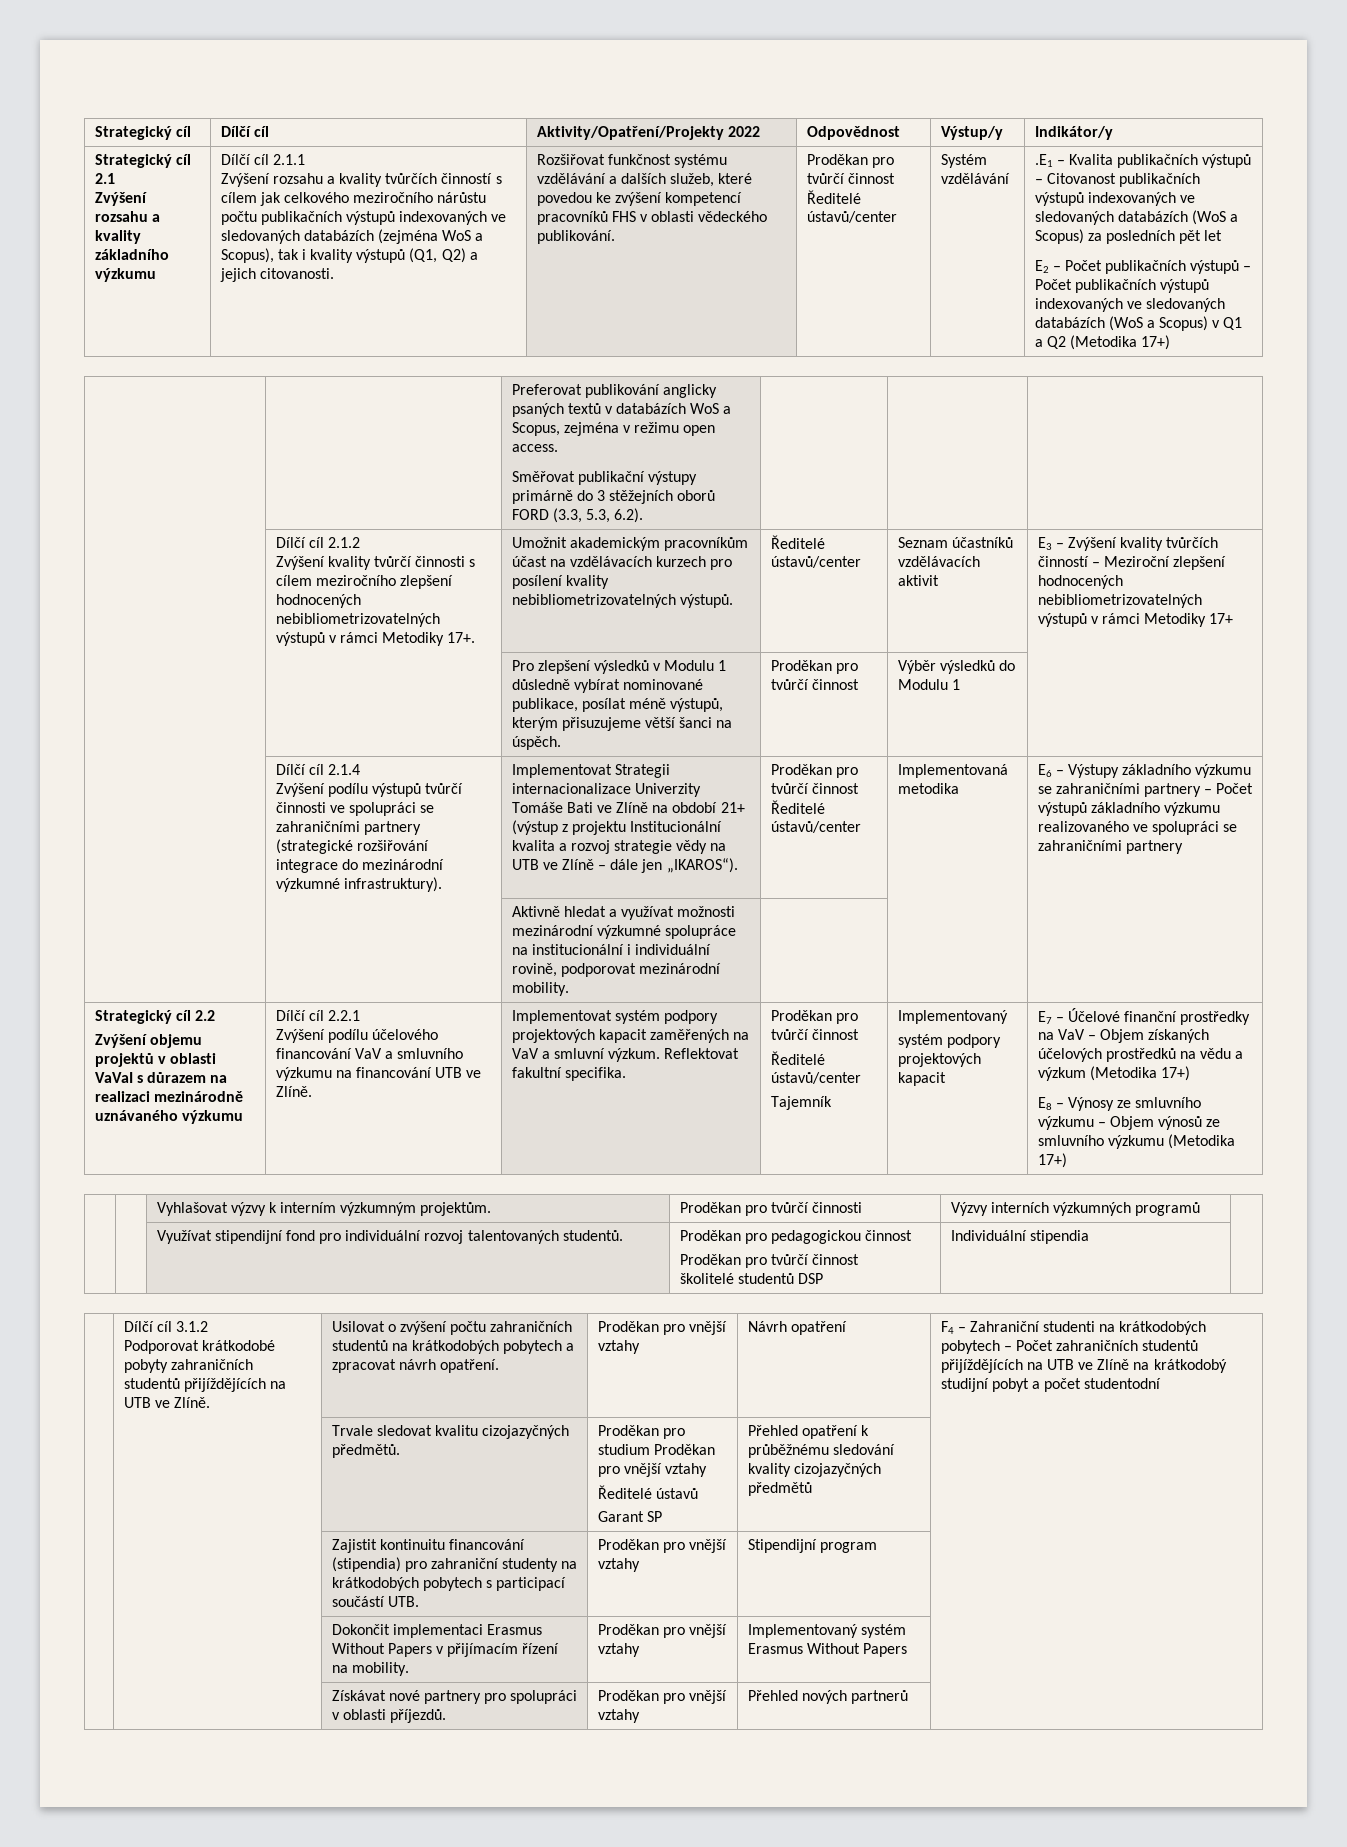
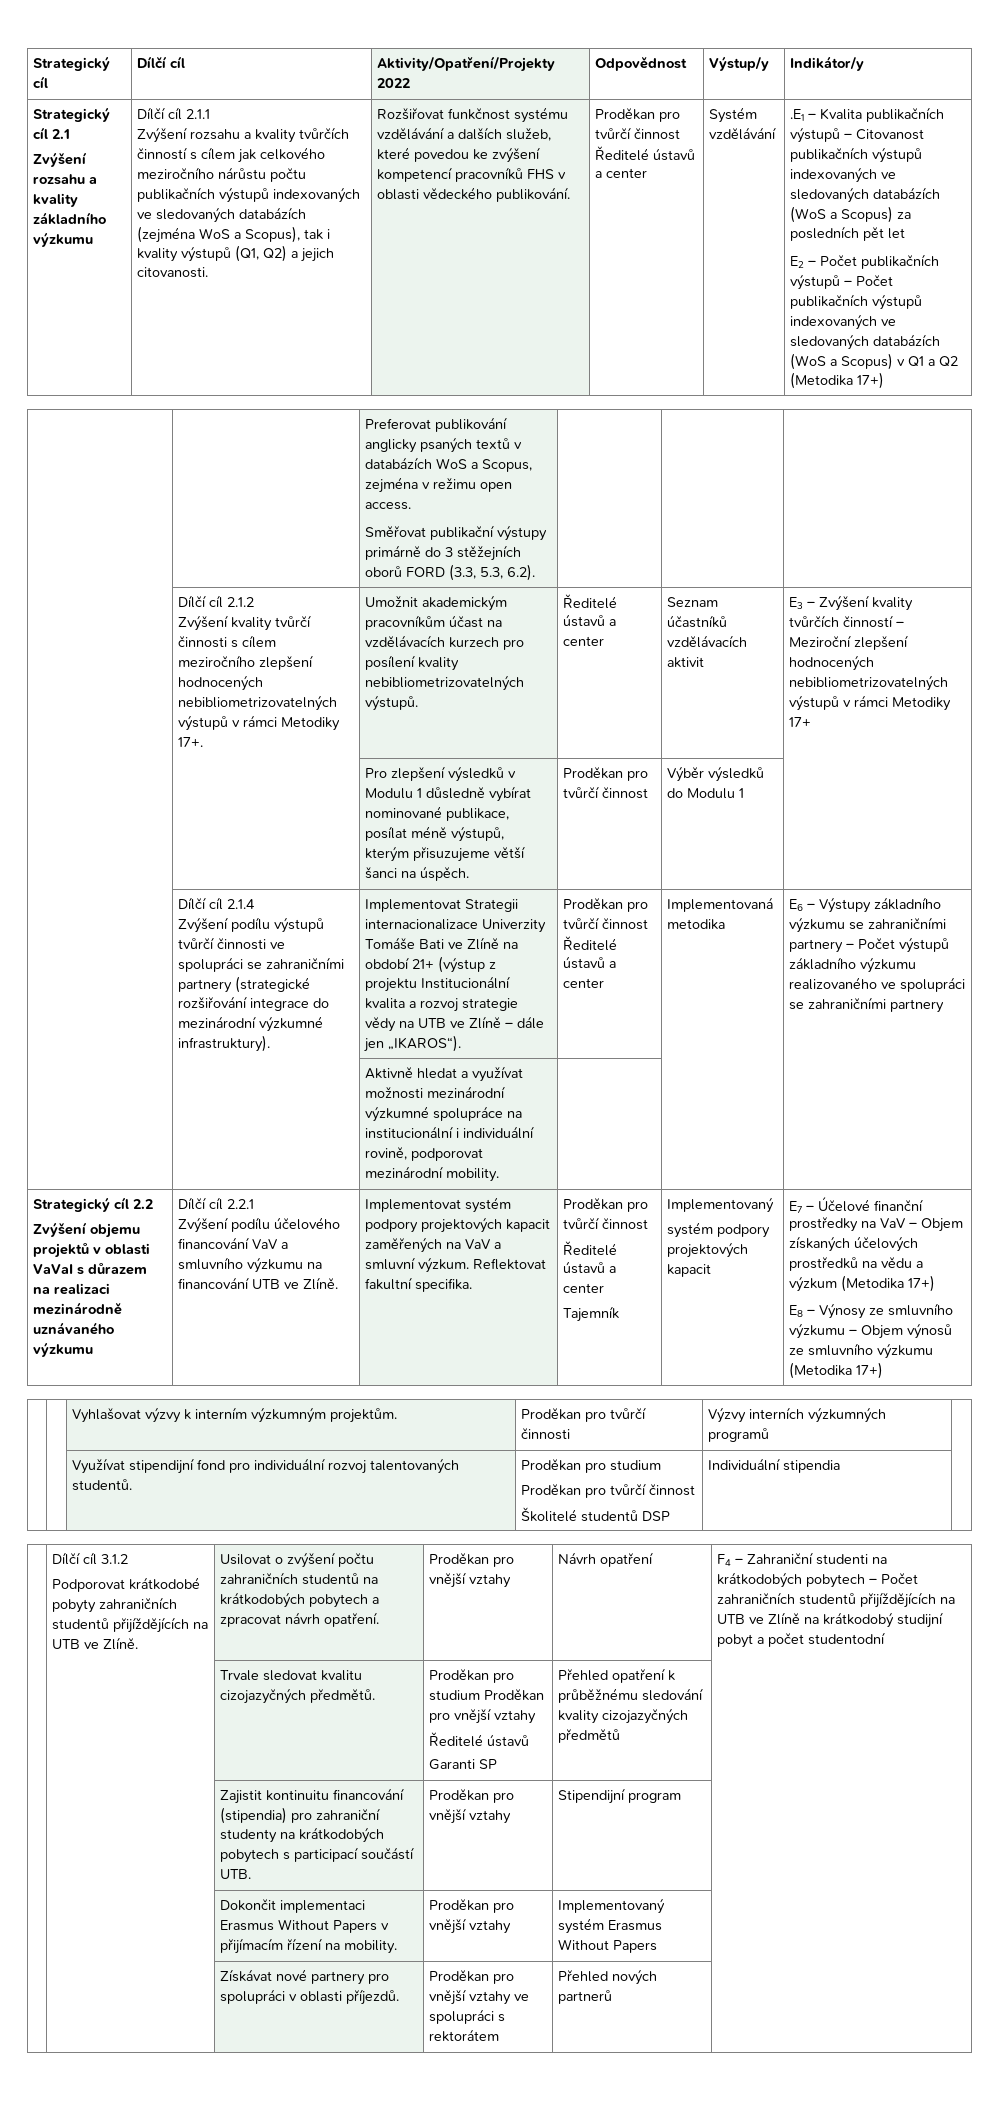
[806,211,897,223] ústavů/center -> [653,148,696,161] [595,168,648,178] ústavů a center
[770,556,861,568] ústavů/center -> [563,614,617,627] [563,636,605,646] ústavů a center
[770,821,861,833] ústavů/center -> [563,956,617,969] [563,978,605,988] ústavů a center
[770,1072,861,1084] ústavů/center -> [563,1261,617,1274] [563,1283,605,1293] ústavů a center
[770,1230,913,1244] [679,1254,860,1268] [679,1273,734,1284] pedagogickou činnost // Proděkan pro tvůrčí činnost // školitelé -> [610,1460,662,1471] [521,1483,696,1498] [521,1507,578,1522] studium // Proděkan pro tvůrčí činnost // Školitelé
[597,1511,644,1522] Garant -> [429,1759,476,1770] Garanti
(640, 1716) none -> [514,1994,530,2001] [429,2009,506,2024] [429,2029,500,2042] ve spolupráci s rektorátem

